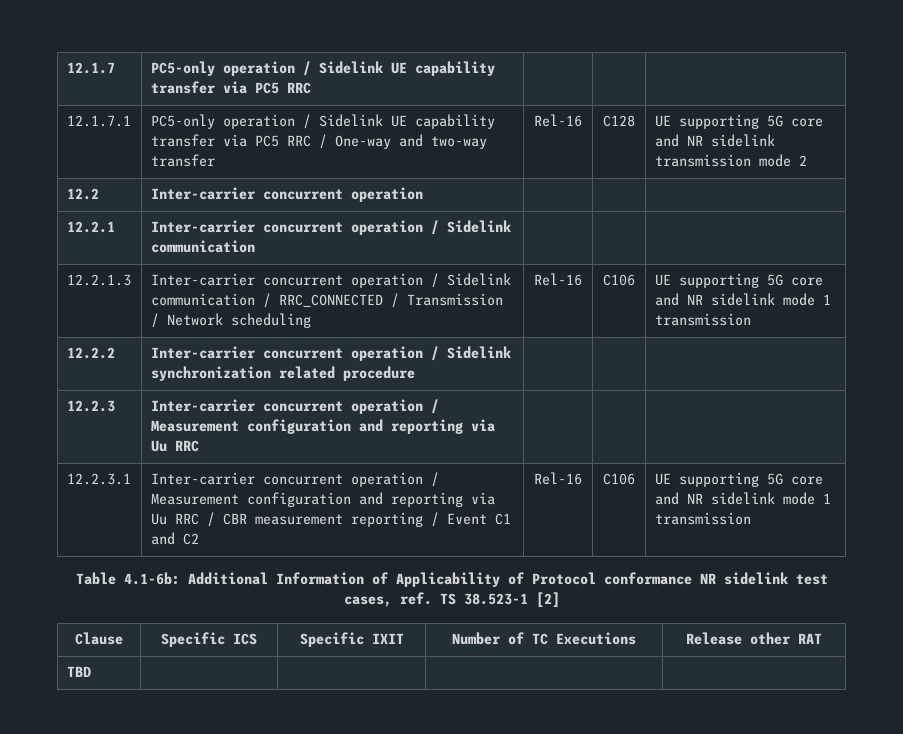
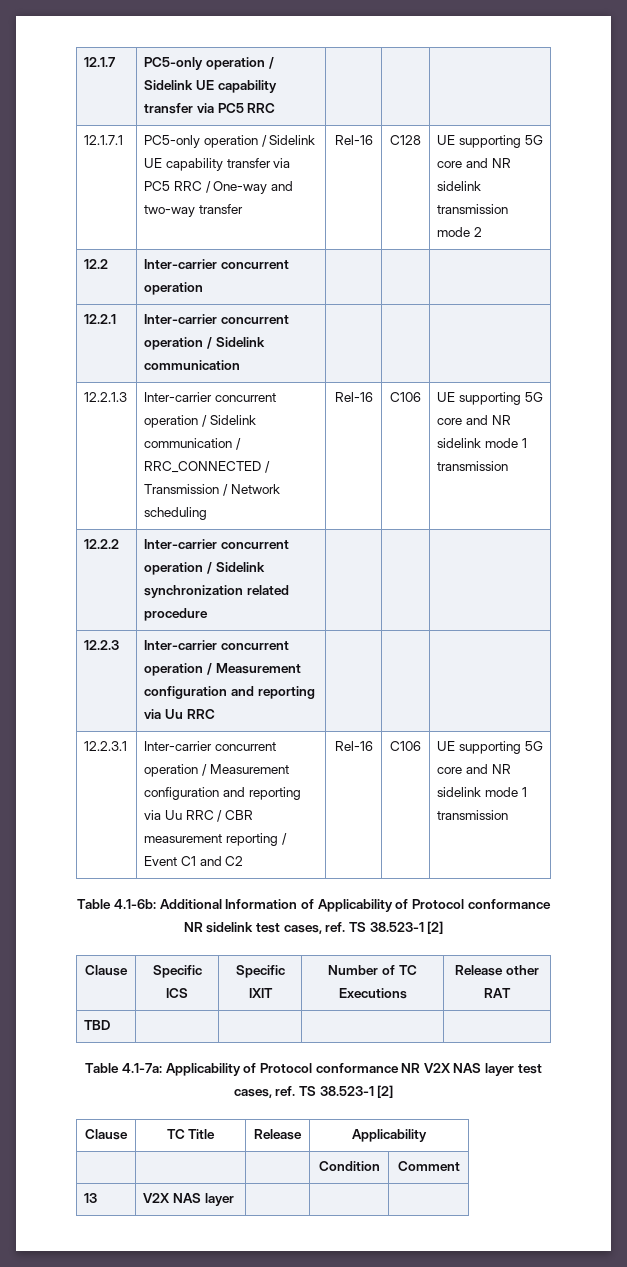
(91, 671) none -> [85,1063,542,1076] [233,1085,394,1098] [85,1129,128,1140] [166,1129,216,1139] [254,1129,302,1140] [352,1129,427,1142] [318,1161,380,1171] [397,1161,460,1171] [84,1193,98,1203] [143,1193,234,1206] // Table 4.1-7a: Applicability of Protocol conformance NR V2X NAS layer test cases, ref. TS 38.523-1 [2] // Clause | TC Title | Release | Applicability // | | | Condition | Comment // 13 | V2X NAS layer | | |

